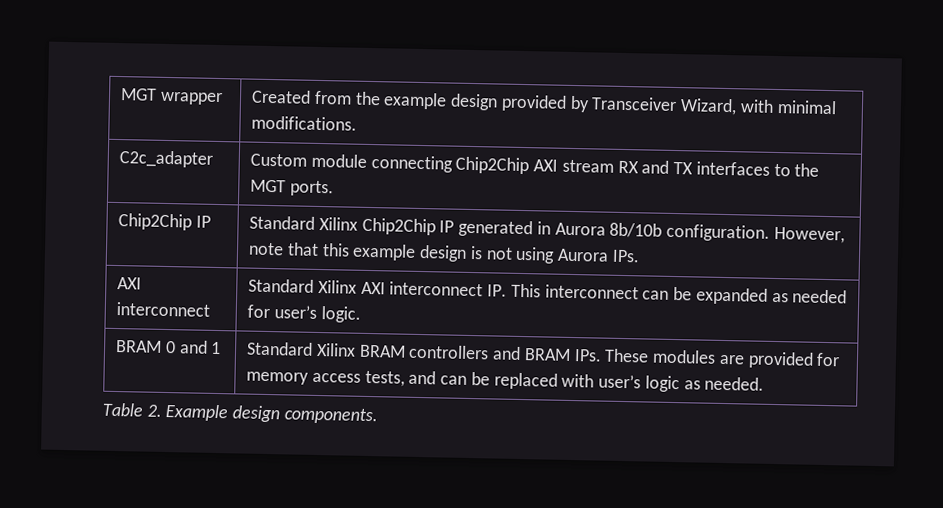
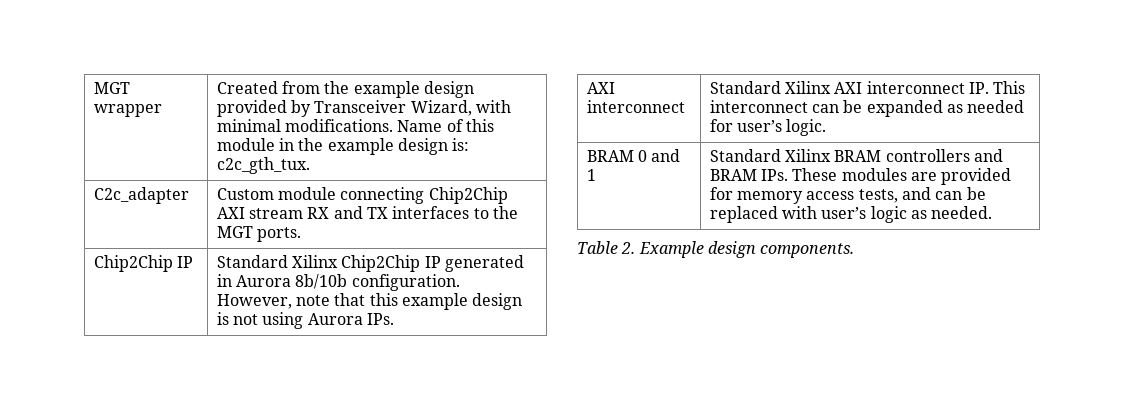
(358, 123) none -> [397,119,494,132] [216,138,470,155] [216,157,310,174] Name of this module in the example design is: c2c_gth_tux.

